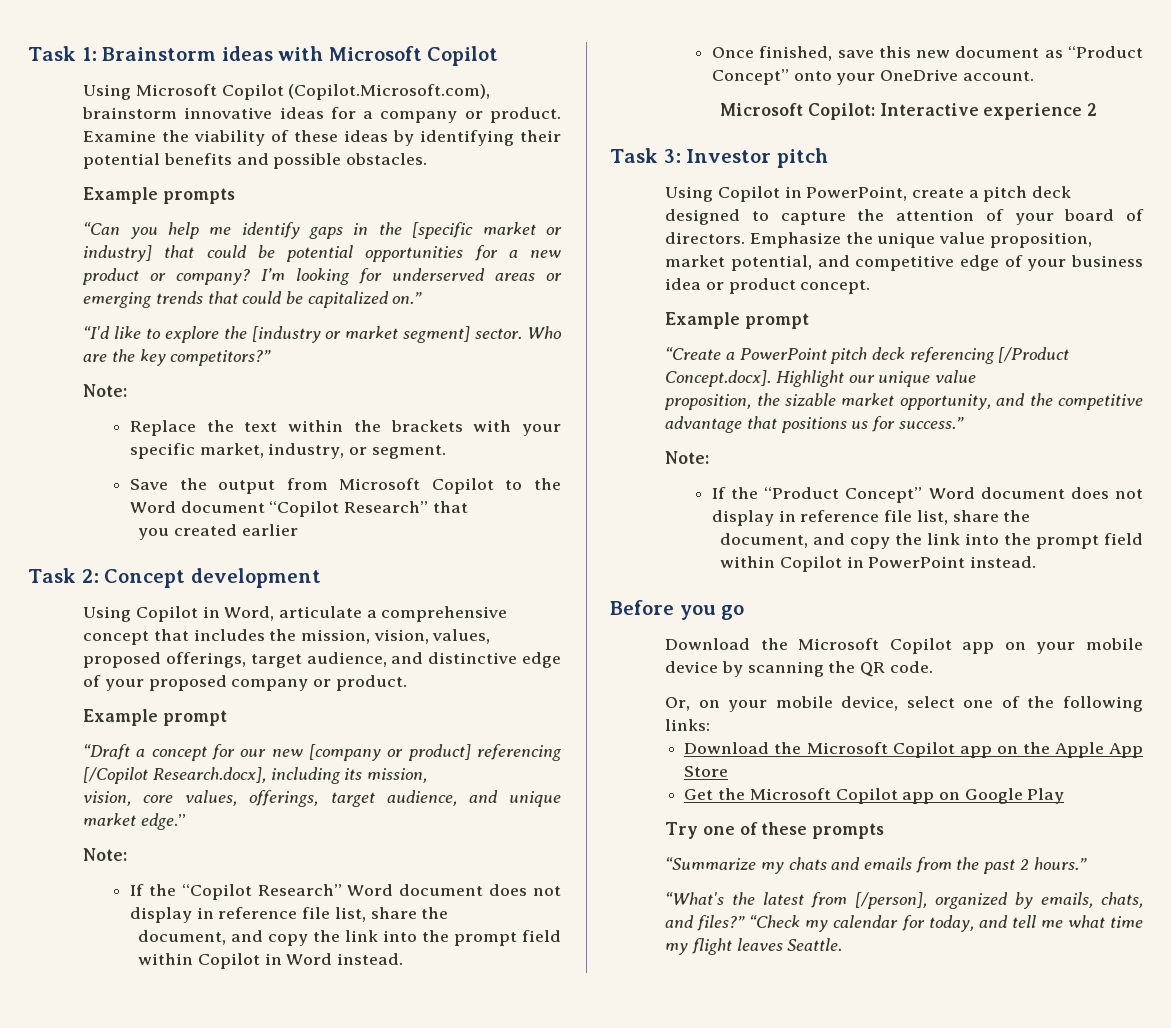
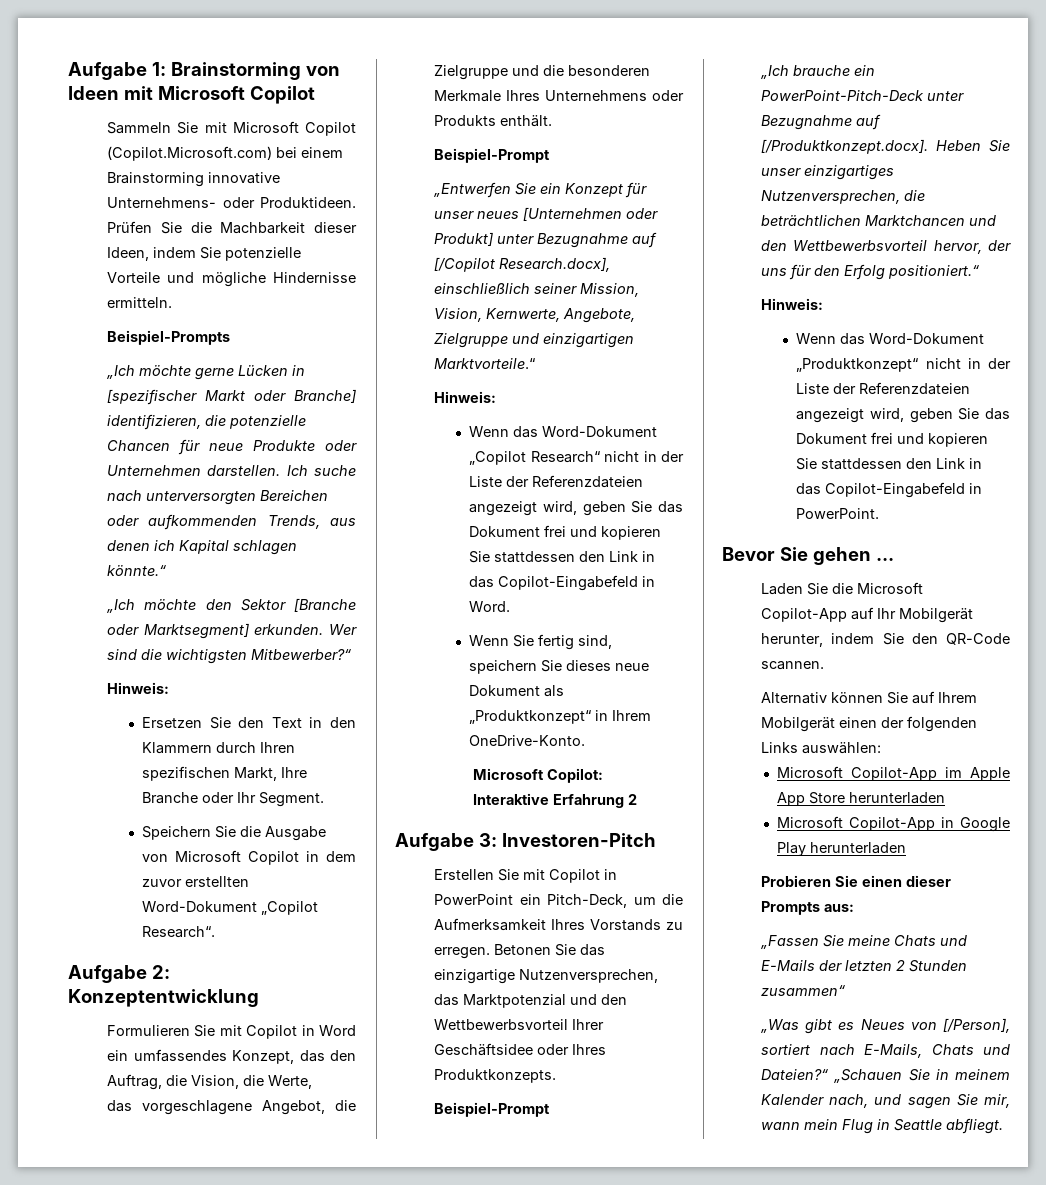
[28,46,499,66] [83,84,491,100] [82,107,562,123] [83,130,561,146] [83,153,428,169] [83,187,235,204] [83,222,562,239] [83,245,561,262] [82,268,562,285] [83,291,423,308] [83,326,562,343] [83,349,272,366] [83,384,128,397] [129,420,562,436] [129,443,446,459] [129,478,561,494] [129,501,468,517] [138,524,298,540] [28,568,321,588] [83,606,508,622] [83,629,491,645] [83,652,562,668] [83,675,407,691] [83,709,227,726] [83,744,563,761] [83,767,428,784] [83,790,561,807] [83,813,186,830] [83,848,128,861] [129,884,561,900] [129,907,449,923] [138,930,561,946] [138,953,404,969] [711,46,1143,61] [711,69,1034,85] Task 1: Brainstorm ideas with Microsoft Copilot // Using Microsoft Copilot (Copilot.Microsoft.com), brainstorm innovative ideas for a company or product. Examine the viability of these ideas by identifying their potential benefits and possible obstacles. // Example prompts // “Can you help me identify gaps in the [specific market or industry] that could be potential opportunities for a new product or company? I’m looking for underserved areas or emerging trends that could be capitalized on.” // “I'd like to explore the [industry or market segment] sector. Who are the key competitors?” // Note: // Replace the text within the brackets with your specific market, industry, or segment. // Save the output from Microsoft Copilot to the Word document “Copilot Research” that // you created earlier // Task 2: Concept development // Using Copilot in Word, articulate a comprehensive concept that includes the mission, vision, values, proposed offerings, target audience, and distinctive edge of your proposed company or product. // Example prompt // “Draft a concept for our new [company or product] referencing [/Copilot Research.docx], including its mission, // vision, core values, offerings, target audience, and unique market edge.” // Note: // If the “Copilot Research” Word document does not display in reference file list, share the // document, and copy the link into the prompt field within Copilot in Word instead. // Once finished, save this new document as “Product Concept” onto your OneDrive account. -> [68,62,340,80] [68,86,315,104] [107,121,357,136] [107,146,344,161] [107,172,281,187] [107,197,356,208] [107,221,357,234] [107,247,302,261] [107,272,356,287] [107,297,173,308] [107,330,231,345] [107,365,306,380] [107,389,356,405] [107,414,307,430] [107,439,358,455] [107,465,356,476] [107,490,329,505] [107,514,356,530] [107,540,298,555] [107,565,167,576] [107,598,357,613] [107,623,357,639] [107,649,352,664] [107,682,170,694] [142,717,356,729] [142,742,296,754] [142,766,308,781] [142,792,325,807] [142,826,327,841] [142,850,357,865] [142,876,250,887] [142,901,319,915] [142,926,216,938] [68,965,170,983] [68,989,259,1007] [107,1025,356,1039] [107,1049,357,1064] [107,1074,313,1090] [107,1100,356,1115] [434,65,651,80] [434,90,684,102] [434,115,553,127] [434,148,551,163] [434,182,648,198] [434,207,659,221] [434,232,658,248] [434,257,611,272] [434,283,640,297] [434,308,636,323] [434,333,635,348] [434,358,536,369] [434,391,497,403] [469,426,658,438] [469,451,684,465] [469,475,644,488] [469,501,683,516] [469,525,662,540] [469,551,656,563] [469,575,656,591] [469,601,511,612] [469,634,613,650] [469,660,650,674] [469,685,565,697] [469,710,652,724] [469,735,586,746] Aufgabe 1: Brainstorming von Ideen mit Microsoft Copilot // Sammeln Sie mit Microsoft Copilot (Copilot.Microsoft.com) bei einem Brainstorming innovative Unternehmens- oder Produktideen. Prüfen Sie die Machbarkeit dieser Ideen, indem Sie potenzielle Vorteile und mögliche Hindernisse ermitteln. // Beispiel-Prompts // „Ich möchte gerne Lücken in [spezifischer Markt oder Branche] identifizieren, die potenzielle Chancen für neue Produkte oder Unternehmen darstellen. Ich suche nach unterversorgten Bereichen oder aufkommenden Trends, aus denen ich Kapital schlagen könnte.“ // „Ich möchte den Sektor [Branche oder Marktsegment] erkunden. Wer sind die wichtigsten Mitbewerber?“ // Hinweis: // Ersetzen Sie den Text in den Klammern durch Ihren spezifischen Markt, Ihre Branche oder Ihr Segment. // Speichern Sie die Ausgabe von Microsoft Copilot in dem zuvor erstellten Word-Dokument „Copilot Research“. // Aufgabe 2: Konzeptentwicklung // Formulieren Sie mit Copilot in Word ein umfassendes Konzept, das den Auftrag, die Vision, die Werte, // das vorgeschlagene Angebot, die Zielgruppe und die besonderen Merkmale Ihres Unternehmens oder Produkts enthält. // Beispiel-Prompt // „Entwerfen Sie ein Konzept für unser neues [Unternehmen oder Produkt] unter Bezugnahme auf [/Copilot Research.docx], einschließlich seiner Mission, Vision, Kernwerte, Angebote, Zielgruppe und einzigartigen Marktvorteile.“ // Hinweis: // Wenn das Word-Dokument „Copilot Research“ nicht in der Liste der Referenzdateien angezeigt wird, geben Sie das Dokument frei und kopieren Sie stattdessen den Link in das Copilot-Eingabefeld in Word. // Wenn Sie fertig sind, speichern Sie dieses neue Dokument als „Produktkonzept“ in Ihrem OneDrive-Konto.
[879,103,1083,120] Interactive experience -> [473,793,625,808] Interaktive Erfahrung
[610,148,828,168] [665,186,1072,202] [665,209,1144,225] [665,232,1092,248] [665,255,1143,271] [665,278,871,294] [665,312,809,329] [665,347,1070,364] [665,370,977,387] [664,393,1143,410] [665,416,964,433] [665,451,710,464] [711,487,1143,503] [711,510,1031,526] [720,533,1143,549] [720,556,1037,572] [610,600,745,620] [665,638,1143,654] [665,661,933,677] [665,696,1143,712] [665,719,711,731] [684,742,1143,758] [684,766,729,777] [684,788,1065,804] [665,822,884,839] [665,857,1087,874] [665,892,1143,909] [665,915,1143,932] [665,938,843,955] Task 3: Investor pitch // Using Copilot in PowerPoint, create a pitch deck designed to capture the attention of your board of directors. Emphasize the unique value proposition, market potential, and competitive edge of your business idea or product concept. // Example prompt // “Create a PowerPoint pitch deck referencing [/Product Concept.docx]. Highlight our unique value // proposition, the sizable market opportunity, and the competitive advantage that positions us for success.” // Note: // If the “Product Concept” Word document does not display in reference file list, share the // document, and copy the link into the prompt field within Copilot in PowerPoint instead. // Before you go // Download the Microsoft Copilot app on your mobile device by scanning the QR code. // Or, on your mobile device, select one of the following links: // Download the Microsoft Copilot app on the Apple App Store // Get the Microsoft Copilot app on Google Play // Try one of these prompts // “Summarize my chats and emails from the past 2 hours.” // “What's the latest from [/person], organized by emails, chats, and files?” “Check my calendar for today, and tell me what time my flight leaves Seattle. -> [395,833,656,851] [434,869,618,883] [434,894,683,908] [434,918,683,931] [434,944,606,959] [434,969,659,984] [434,994,628,1008] [434,1019,605,1030] [434,1043,607,1056] [434,1069,557,1083] [434,1102,551,1117] [761,65,876,79] [761,90,965,101] [761,114,882,130] [761,139,1010,154] [761,165,895,180] [761,190,926,204] [761,215,997,226] [761,240,1011,254] [761,264,980,280] [761,298,824,310] [796,333,985,345] [796,358,1011,372] [796,382,971,395] [796,408,1010,423] [796,432,989,447] [796,458,983,470] [796,482,983,498] [796,508,880,519] [722,547,894,565] [761,582,924,595] [761,607,974,623] [761,633,1010,647] [761,661,825,670] [761,691,978,704] [761,716,978,732] [761,742,882,754] [776,766,1010,781] [776,792,945,806] [776,816,1010,832] [776,842,906,856] [761,875,952,887] [761,901,855,915] [761,935,968,949] [761,960,968,972] [761,985,846,996] [761,1018,1010,1034] [761,1044,1010,1058] [761,1069,1010,1083] [761,1094,1010,1109] [761,1118,1004,1134] Aufgabe 3: Investoren-Pitch // Erstellen Sie mit Copilot in PowerPoint ein Pitch-Deck, um die Aufmerksamkeit Ihres Vorstands zu erregen. Betonen Sie das einzigartige Nutzenversprechen, das Marktpotenzial und den Wettbewerbsvorteil Ihrer Geschäftsidee oder Ihres Produktkonzepts. // Beispiel-Prompt // „Ich brauche ein PowerPoint-Pitch-Deck unter Bezugnahme auf [/Produktkonzept.docx]. Heben Sie unser einzigartiges Nutzenversprechen, die beträchtlichen Marktchancen und den Wettbewerbsvorteil hervor, der uns für den Erfolg positioniert.“ // Hinweis: // Wenn das Word-Dokument „Produktkonzept“ nicht in der Liste der Referenzdateien angezeigt wird, geben Sie das Dokument frei und kopieren Sie stattdessen den Link in das Copilot-Eingabefeld in PowerPoint. // Bevor Sie gehen ... // Laden Sie die Microsoft Copilot-App auf Ihr Mobilgerät herunter, indem Sie den QR-Code scannen. // Alternativ können Sie auf Ihrem Mobilgerät einen der folgenden Links auswählen: // Microsoft Copilot-App im Apple App Store herunterladen // Microsoft Copilot-App in Google Play herunterladen // Probieren Sie einen dieser Prompts aus: // „Fassen Sie meine Chats und E-Mails der letzten 2 Stunden zusammen“ // „Was gibt es Neues von [/Person], sortiert nach E-Mails, Chats und Dateien?“ „Schauen Sie in meinem Kalender nach, und sagen Sie mir, wann mein Flug in Seattle abfliegt.

